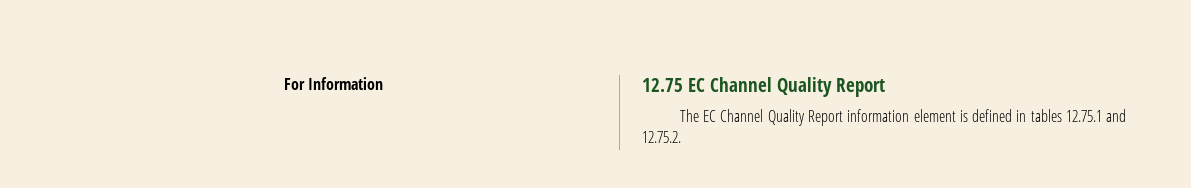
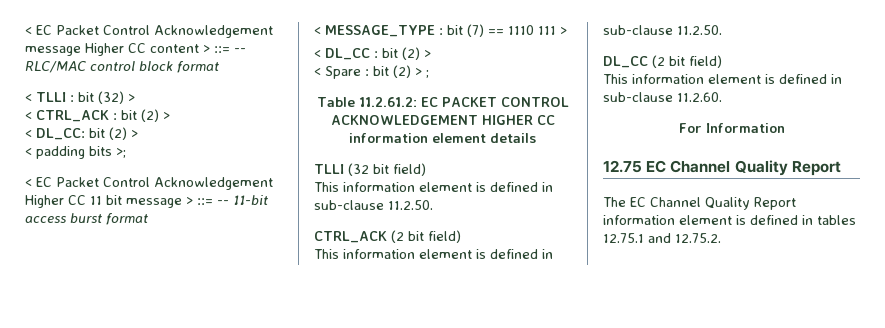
(283, 84) none -> [25,25,273,38] [25,43,246,56] [25,61,219,73] [25,91,135,104] [25,109,170,122] [25,127,138,140] [25,146,126,159] [25,177,273,190] [25,195,268,208] [25,213,148,225] [314,24,567,37] [314,47,431,60] [314,65,429,79] [316,97,569,107] [330,115,555,125] [349,133,536,143] [314,163,426,176] [314,182,553,192] [314,200,433,210] [314,230,461,243] [314,249,553,259] [603,25,722,35] [603,55,722,68] [603,74,842,84] [603,92,722,102] < EC Packet Control Acknowledgement message Higher CC content > ::= -- RLC/MAC control block format // < TLLI : bit (32) > // < CTRL_ACK : bit (2) > // < DL_CC: bit (2) > // < padding bits >; // < EC Packet Control Acknowledgement Higher CC 11 bit message > ::= -- 11-bit access burst format // < MESSAGE_TYPE : bit (7) == 1110 111 > // < DL_CC : bit (2) > // < Spare : bit (2) > ; // Table 11.2.61.2: EC PACKET CONTROL ACKNOWLEDGEMENT HIGHER CC information element details // TLLI (32 bit field) // This information element is defined in sub-clause 11.2.50. // CTRL_ACK (2 bit field) // This information element is defined in sub-clause 11.2.50. // DL_CC (2 bit field) // This information element is defined in sub-clause 11.2.60. //

